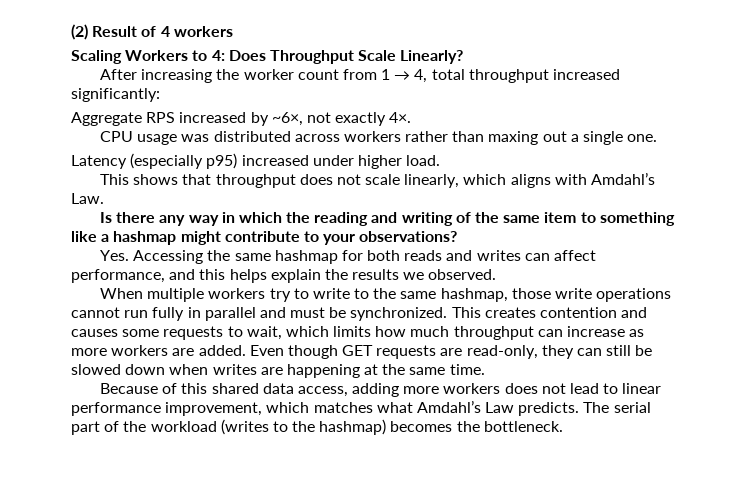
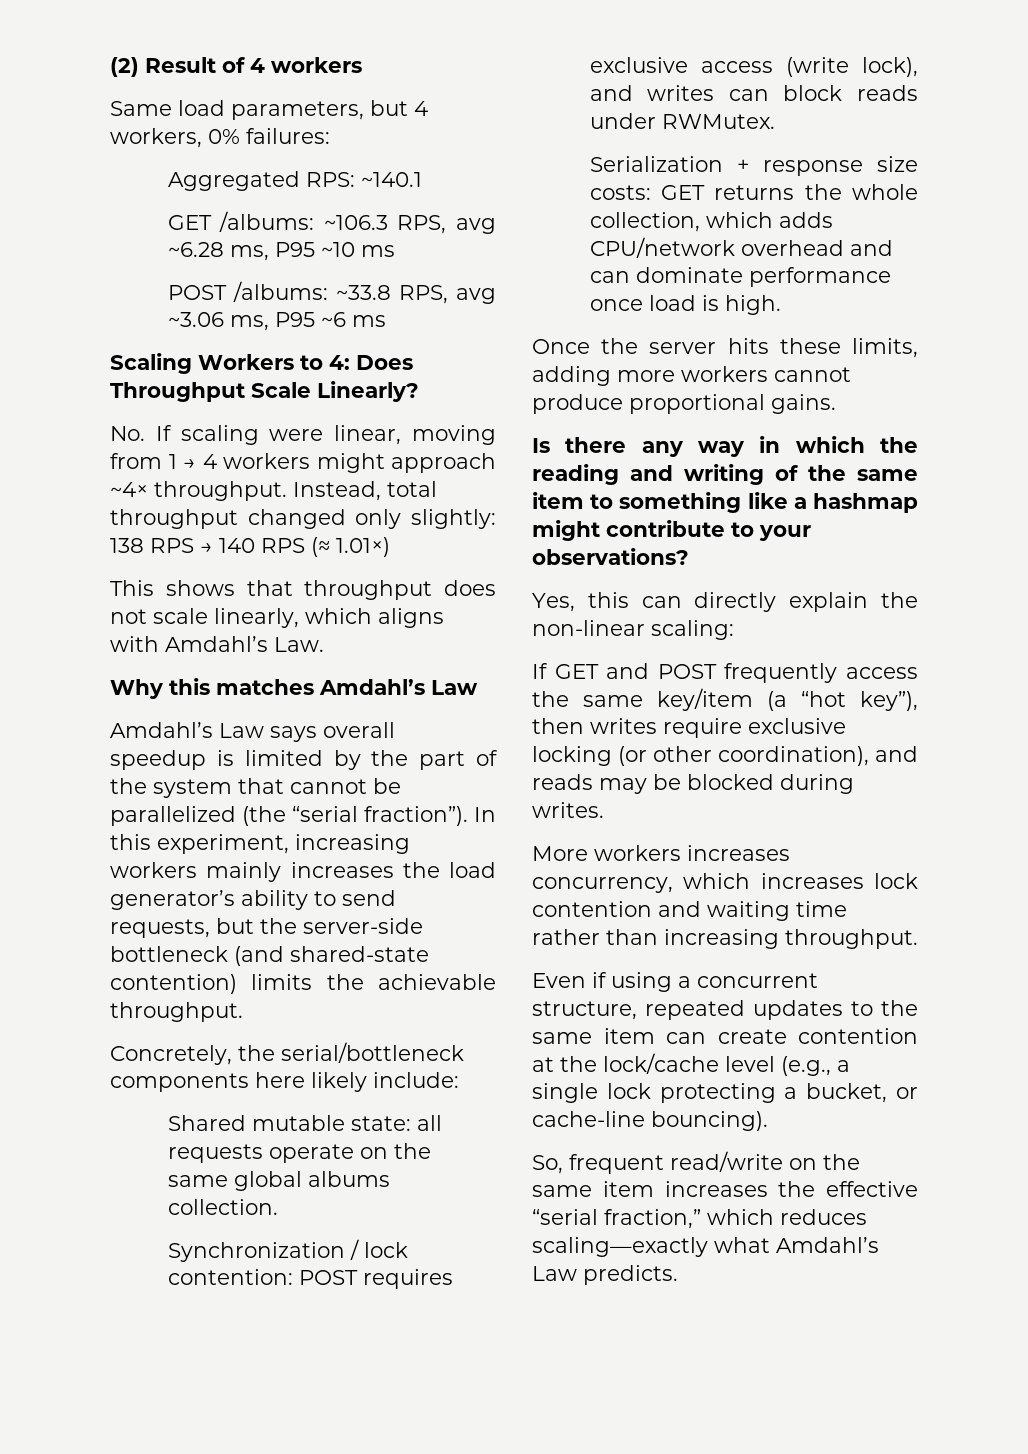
(233, 31) none -> [110,100,428,120] [110,128,330,148] [167,171,422,191] [167,211,497,234] [167,242,395,261] [167,281,497,304] [167,312,386,331] // Same load parameters, but 4 workers, 0% failures: // Aggregated RPS: ~140.1 // GET /albums: ~106.3 RPS, avg ~6.28 ms, P95 ~10 ms // POST /albums: ~33.8 RPS, avg ~3.06 ms, P95 ~6 ms
[99,69,621,83] [71,88,160,102] [71,112,412,126] [99,131,658,145] [71,153,441,169] After increasing the worker count from 1 → 4, total throughput increased significantly: // Aggregate RPS increased by ~6×, not exactly 4×. // CPU usage was distributed across workers rather than maxing out a single one. // Latency (especially p95) increased under higher load. -> [110,425,497,445] [110,453,496,473] [110,481,437,501] [110,509,496,529] [110,537,390,557] No. If scaling were linear, moving from 1 → 4 workers might approach ~4× throughput. Instead, total throughput changed only slightly: 138 RPS → 140 RPS (≈ 1.01×)
(104, 198) none -> [110,678,478,699] [110,722,395,742] [110,750,498,770] [110,778,401,798] [110,806,496,826] [110,834,410,854] [110,862,496,882] [110,890,396,910] [110,918,423,938] [110,946,429,966] [110,974,496,994] [110,1002,243,1022] [110,1042,464,1065] [110,1072,459,1092] [167,1115,442,1131] [167,1143,431,1163] [167,1171,390,1191] [167,1199,278,1215] [167,1239,408,1262] [167,1269,453,1289] [589,57,918,77] [589,85,918,101] [589,113,775,129] [589,156,918,176] [589,184,919,200] [589,212,833,232] [589,237,893,258] [589,267,891,287] [589,295,781,315] [532,338,918,358] [532,366,851,386] [532,394,836,414] // Why this matches Amdahl’s Law // Amdahl’s Law says overall speedup is limited by the part of the system that cannot be parallelized (the “serial fraction”). In this experiment, increasing workers mainly increases the load generator’s ability to send requests, but the server-side bottleneck (and shared-state contention) limits the achievable throughput. // Concretely, the serial/bottleneck components here likely include: // Shared mutable state: all requests operate on the same global albums collection. // Synchronization / lock contention: POST requires exclusive access (write lock), and writes can block reads under RWMutex. // Serialization + response size costs: GET returns the whole collection, which adds CPU/network overhead and can dominate performance once load is high. // Once the server hits these limits, adding more workers cannot produce proportional gains.
[99,250,597,264] [71,269,497,283] [99,288,672,302] [71,307,648,321] [71,326,645,340] [71,345,653,359] [71,364,485,378] [99,383,662,397] [71,400,651,416] [71,419,563,435] Yes. Accessing the same hashmap for both reads and writes can affect performance, and this helps explain the results we observed. // When multiple workers try to write to the same hashmap, those write operations cannot run fully in parallel and must be synchronized. This creates contention and causes some requests to wait, which limits how much throughput can increase as more workers are added. Even though GET requests are read-only, they can still be slowed down when writes are happening at the same time. // Because of this shared data access, adding more workers does not lead to linear performance improvement, which matches what Amdahl’s Law predicts. The serial part of the workload (writes to the hashmap) becomes the bottleneck. -> [532,592,918,612] [532,620,734,640] [532,663,918,683] [532,688,918,711] [532,718,846,738] [532,746,918,766] [532,774,854,794] [532,802,604,818] [532,845,790,861] [532,873,918,893] [532,901,847,921] [532,929,918,949] [532,972,818,992] [532,1000,918,1020] [532,1028,918,1044] [532,1053,850,1076] [532,1083,918,1103] [532,1111,768,1131] [532,1151,860,1174] [532,1181,918,1197] [532,1209,867,1229] [532,1237,879,1257] [532,1265,678,1285] Yes, this can directly explain the non-linear scaling: // If GET and POST frequently access the same key/item (a “hot key”), then writes require exclusive locking (or other coordination), and reads may be blocked during writes. // More workers increases concurrency, which increases lock contention and waiting time rather than increasing throughput. // Even if using a concurrent structure, repeated updates to the same item can create contention at the lock/cache level (e.g., a single lock protecting a bucket, or cache-line bouncing). // So, frequent read/write on the same item increases the effective “serial fraction,” which reduces scaling—exactly what Amdahl’s Law predicts.

